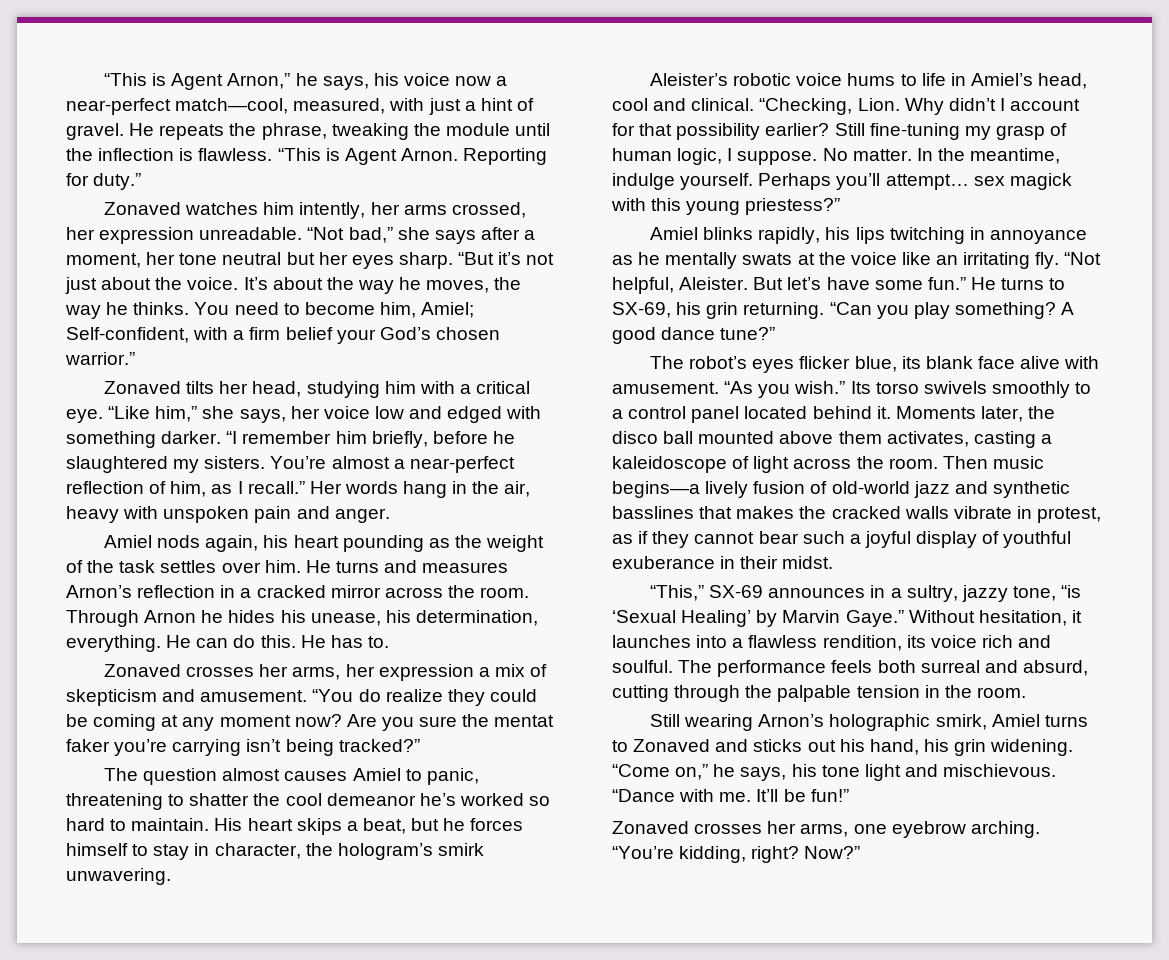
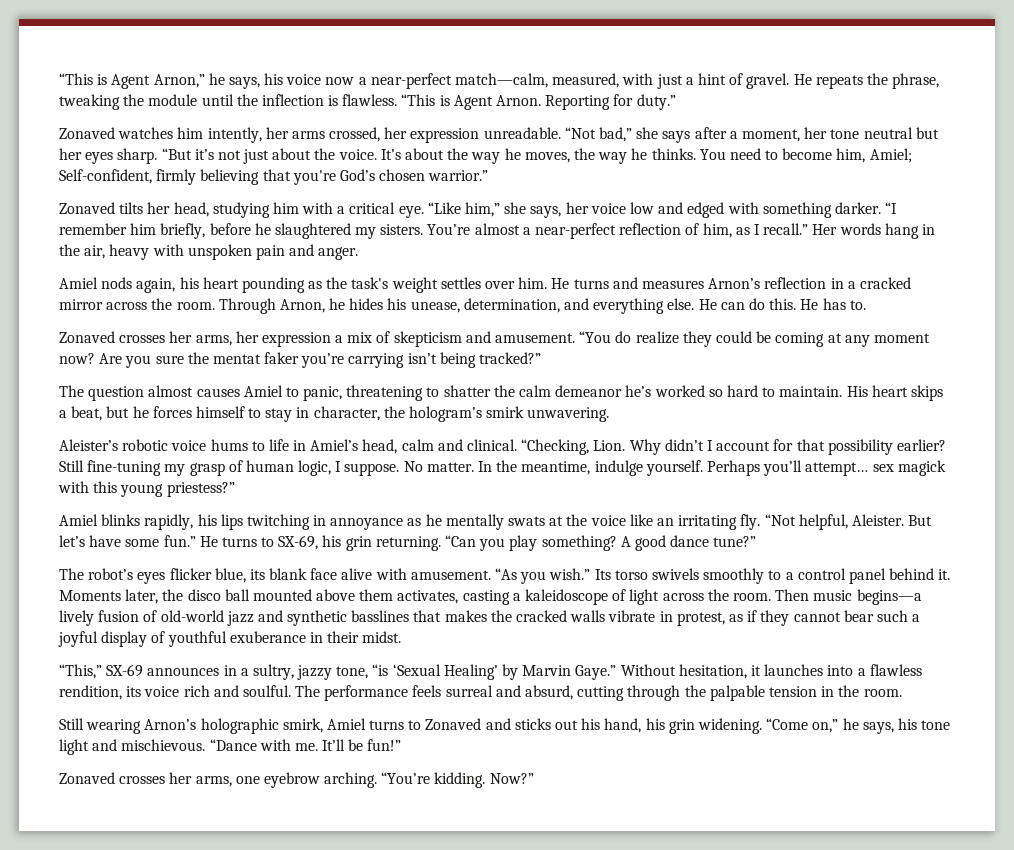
[175,98,289,114] match—cool, -> [455,73,549,88] match—calm,
[193,327,376,344] with a firm belief your -> [156,169,336,185] firmly believing that you're
[486,535,545,552] [66,560,156,573] weight of the task -> [351,277,438,293] task's weight
[144,610,197,623] Arnon -> [279,299,325,313] Arnon,
[385,610,538,626] [66,635,161,652] his determination, everything. -> [463,298,695,314] determination, and everything else.
[285,793,322,806] cool -> [519,385,552,397] calm
[612,98,648,111] cool -> [401,439,434,451] calm
[744,406,808,419] located -> (886, 576) none
[877,660,916,673] both -> (442, 691) none
[679,846,800,863] kidding, right? -> [434,772,486,788] kidding.

